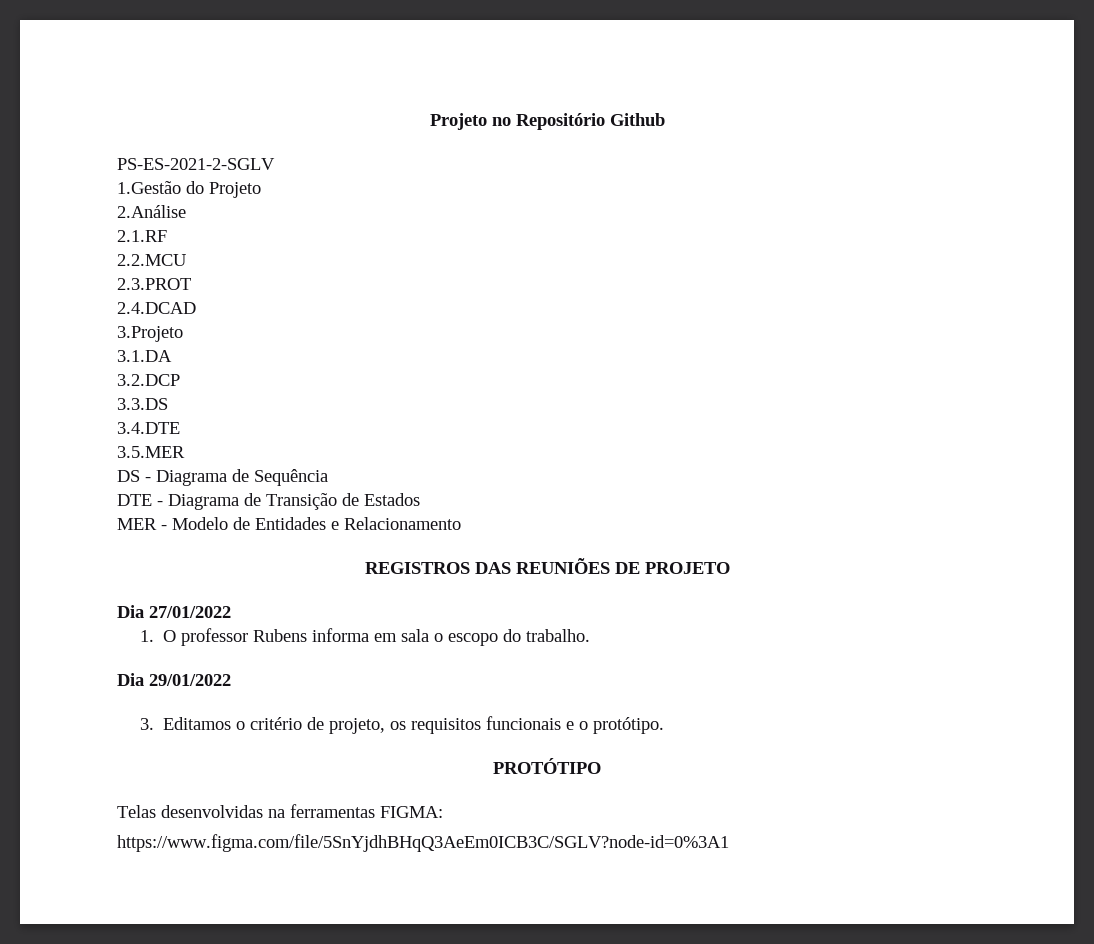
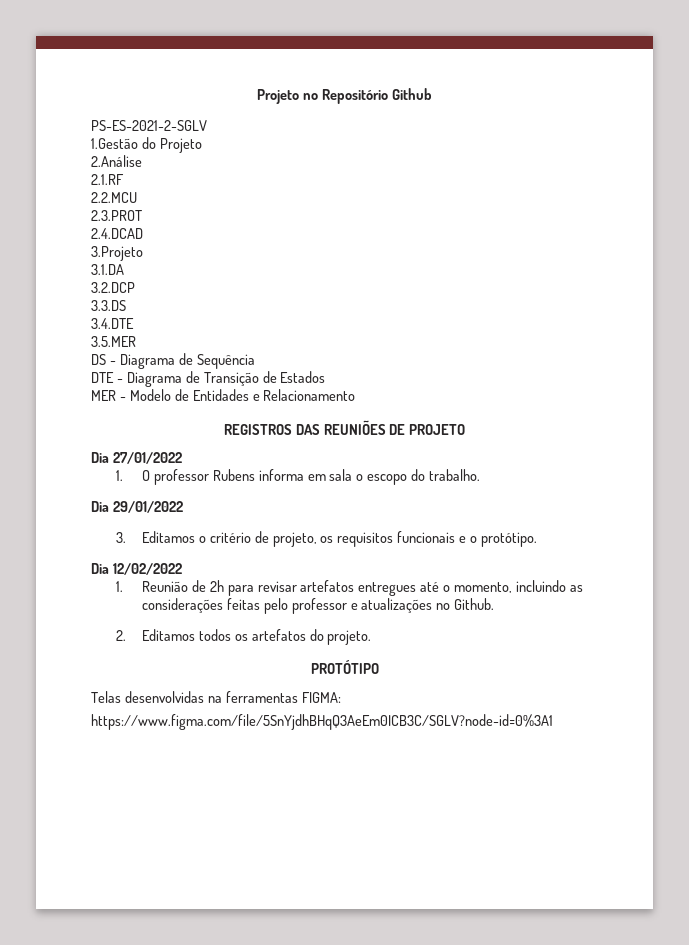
(665, 725) none -> [91,563,182,575] [116,580,583,596] [141,598,495,614] [116,629,372,645] // Dia 12/02/2022 // 1. Reunião de 2h para revisar artefatos entregues até o momento, incluindo as considerações feitas pelo professor e atualizações no Github. // 2. Editamos todos os artefatos do projeto.

